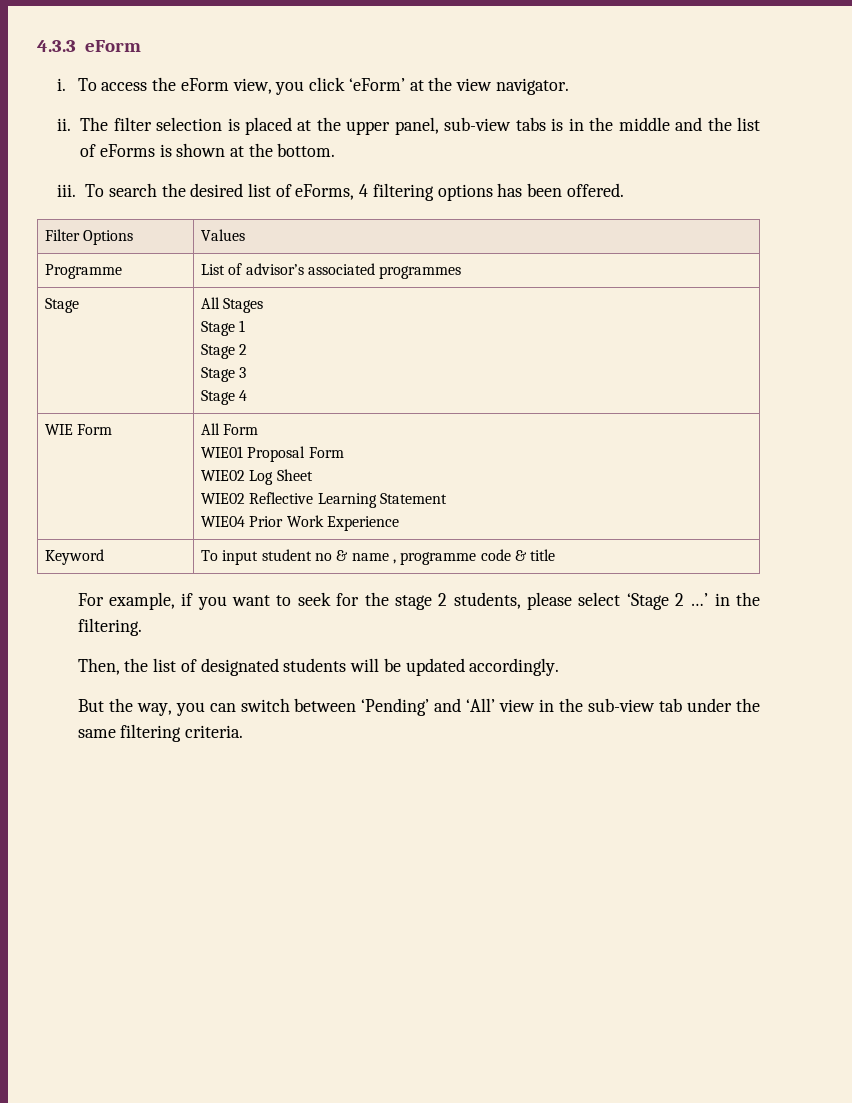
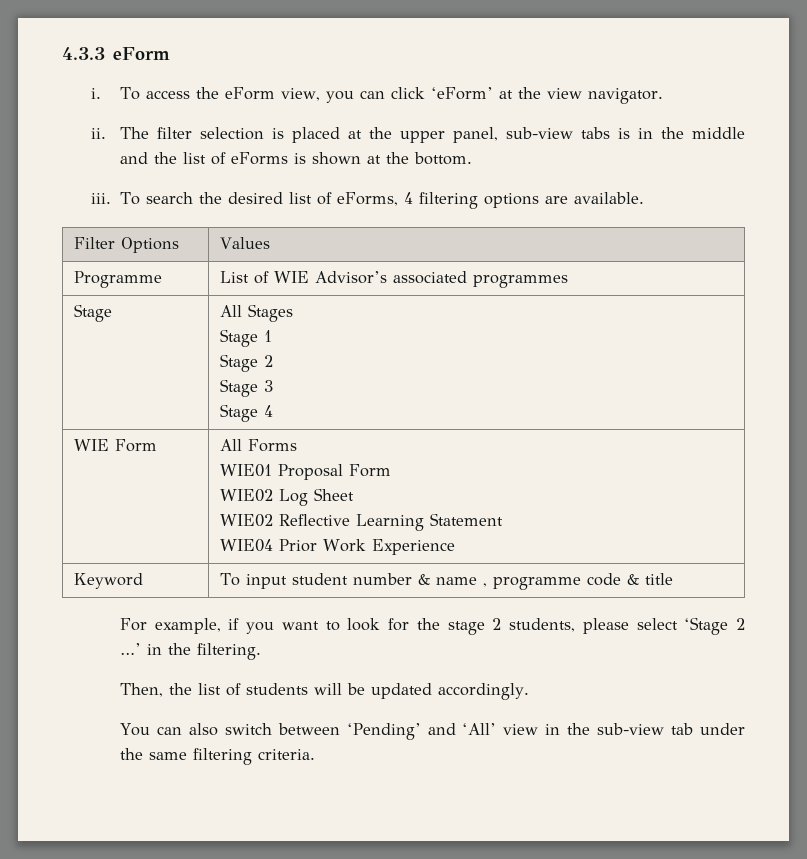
(305, 88) none -> [359,90,385,99] can
[497,183,624,197] has been offered. -> [545,192,645,204] are available.
[245,263,304,275] advisor’s -> [273,271,387,284] WIE Advisor’s
[223,424,259,435] Form -> [247,439,297,452] Forms
[314,553,332,561] no -> [352,573,412,585] number
[297,592,331,606] seek -> [347,618,381,631] look
[200,658,279,676] designated -> (242, 689) none
[77,698,236,716] But the way, you can -> [120,723,218,736] You can also

